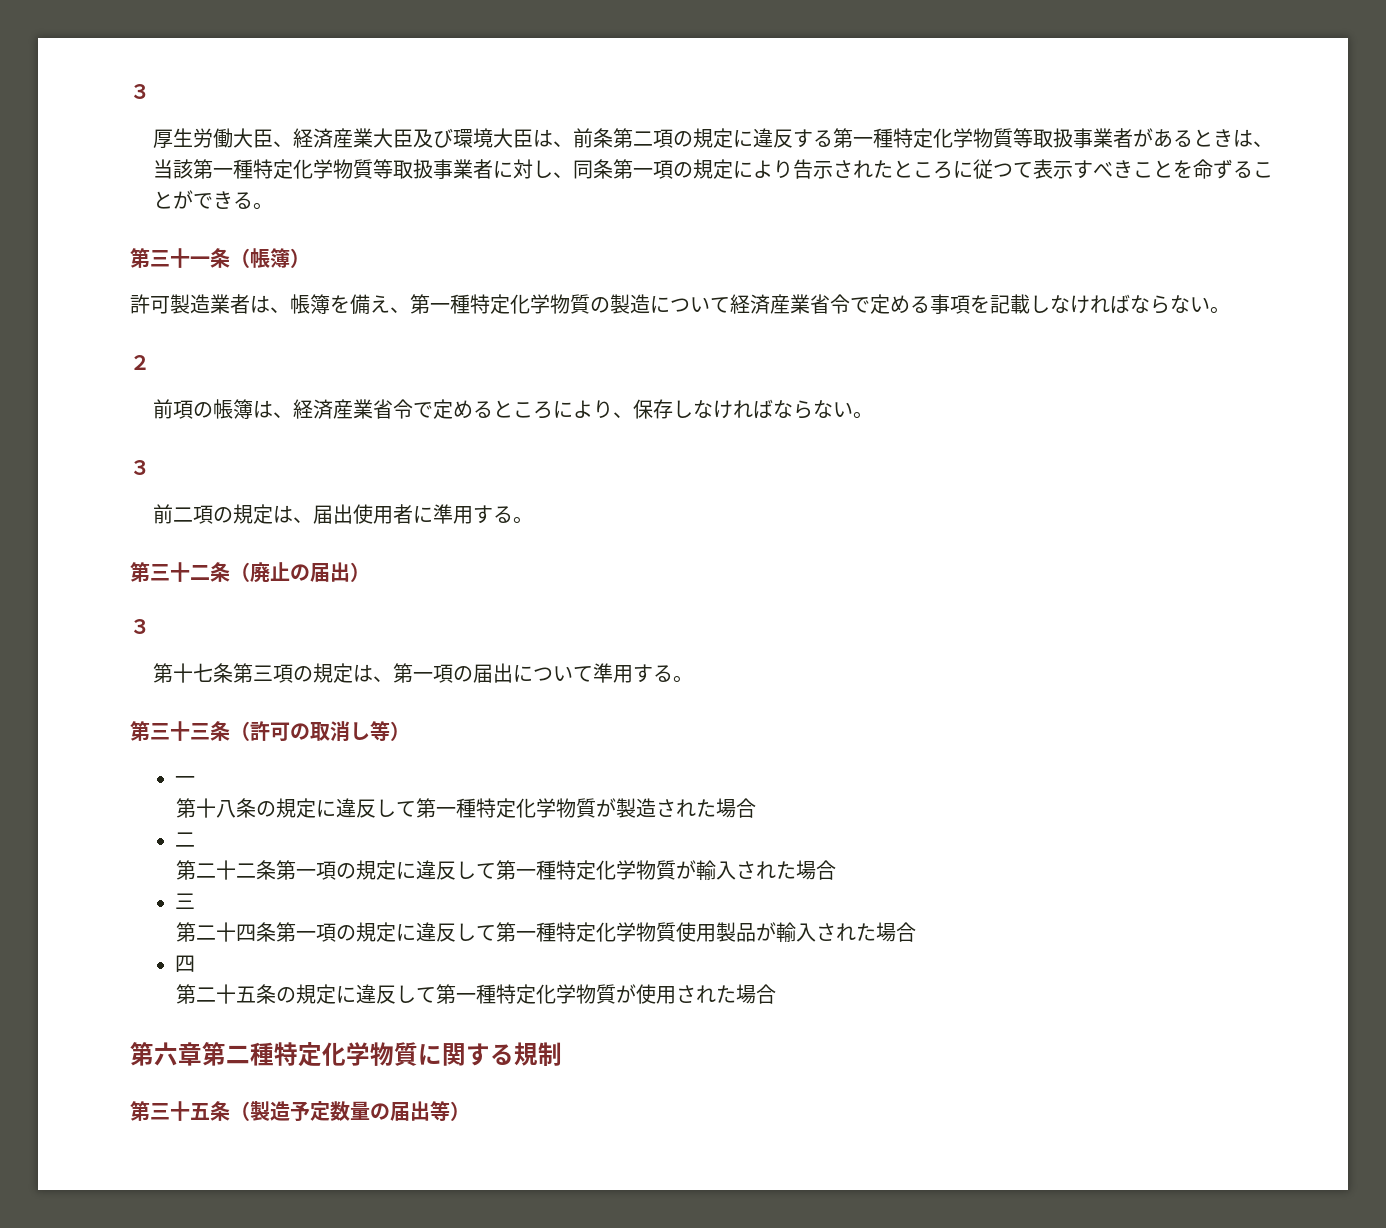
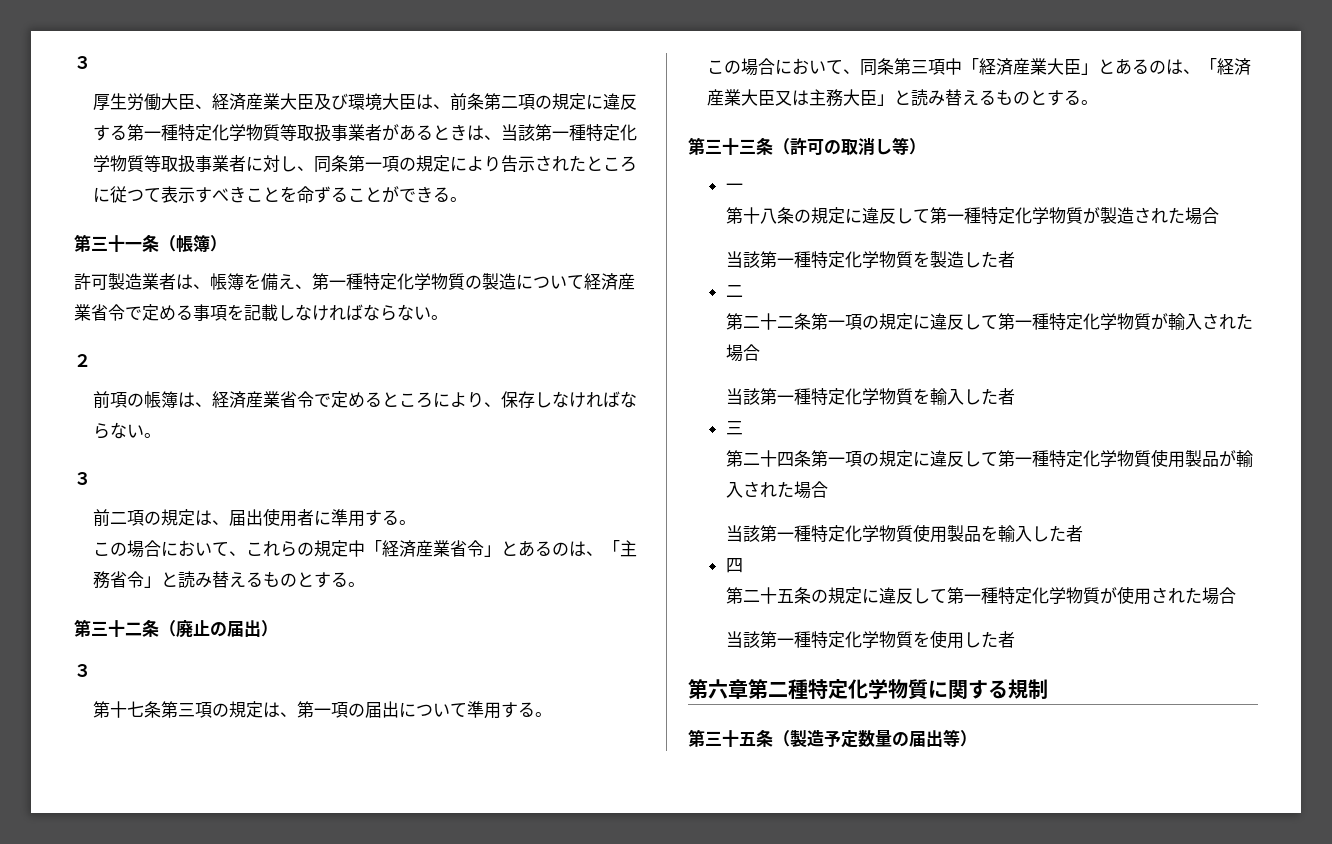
(534, 520) none -> [92,540,637,558] [92,571,365,589] // この場合において、これらの規定中「経済産業省令」とあるのは、「主務省令」と読み替えるものとする。
(694, 679) none -> [706,58,1251,76] [706,89,1098,107] // この場合において、同条第三項中「経済産業大臣」とあるのは、「経済産業大臣又は主務大臣」と読み替えるものとする。
(757, 808) none -> [725,251,1015,268] // 当該第一種特定化学物質を製造した者
(837, 870) none -> [725,388,1015,405] // 当該第一種特定化学物質を輸入した者
(917, 932) none -> [725,524,1083,543] // 当該第一種特定化学物質使用製品を輸入した者
(777, 994) none -> [725,630,1015,649] // 当該第一種特定化学物質を使用した者

